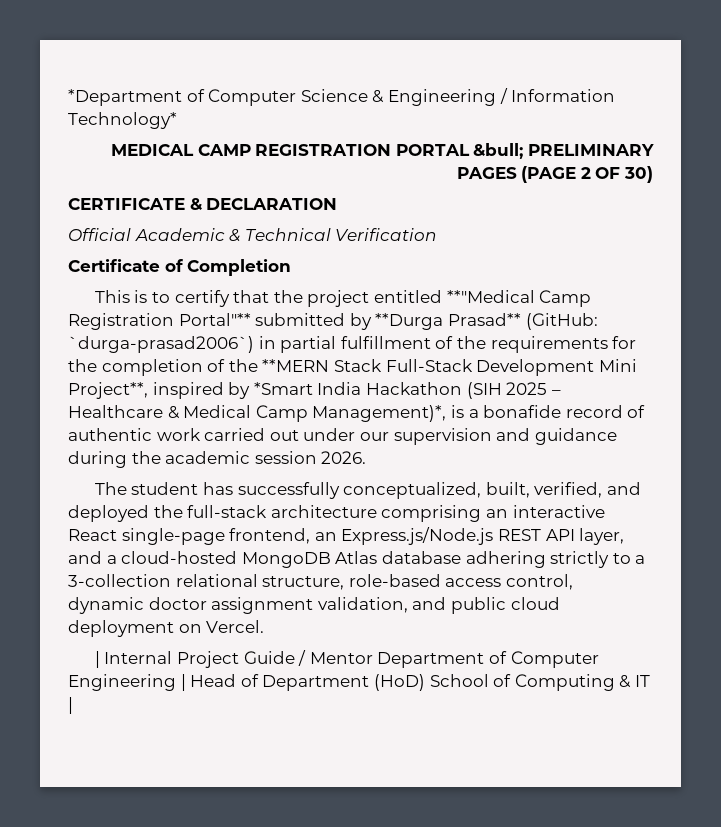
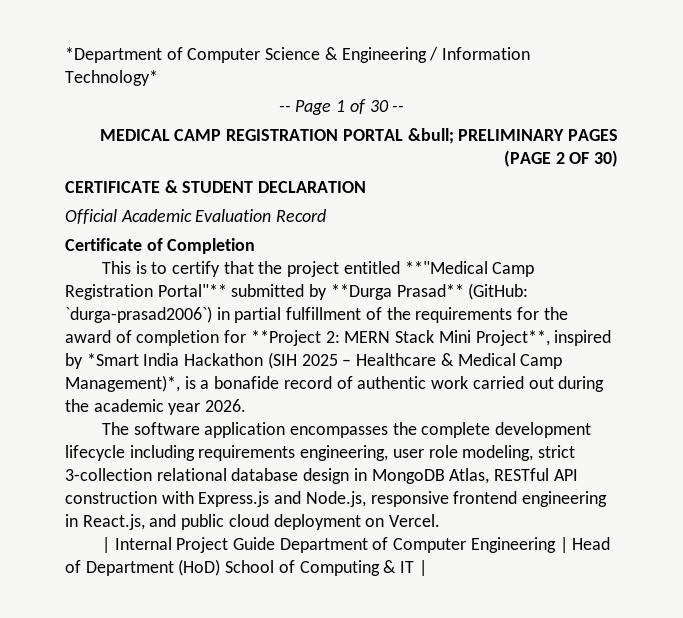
(177, 120) none -> [278,99,405,115] // -- Page 1 of 30 --
(202, 204) none -> [182,181,254,193] STUDENT
[229,228,438,242] & Technical Verification -> [195,209,327,222] Evaluation Record
[101,359,595,376] completion of the **MERN Stack Full-Stack Development -> [65,330,435,346] award of completion for **Project 2: MERN Stack
[303,428,617,445] under our supervision and guidance -> (554, 383) none
[254,451,317,464] session -> [168,403,201,415] year
[131,482,642,499] [68,505,605,522] [68,527,625,545] [68,551,646,568] [68,574,573,590] [68,597,408,614] student has successfully conceptualized, built, verified, and deployed the full-stack architecture comprising an interactive React single-page frontend, an Express.js/Node.js REST API layer, and a cloud-hosted MongoDB Atlas database adhering strictly to a 3-collection relational structure, role-based access control, dynamic doctor assignment validation, -> [133,422,592,438] [65,445,576,461] [65,468,578,484] [65,491,608,507] [65,514,145,530] software application encompasses the complete development lifecycle including requirements engineering, user role modeling, strict 3-collection relational database design in MongoDB Atlas, RESTful API construction with Express.js and Node.js, responsive frontend engineering in React.js,
[298,650,373,666] / Mentor -> (275, 543) none

